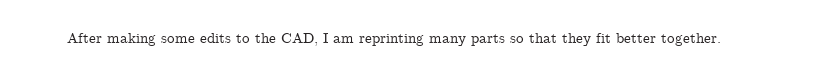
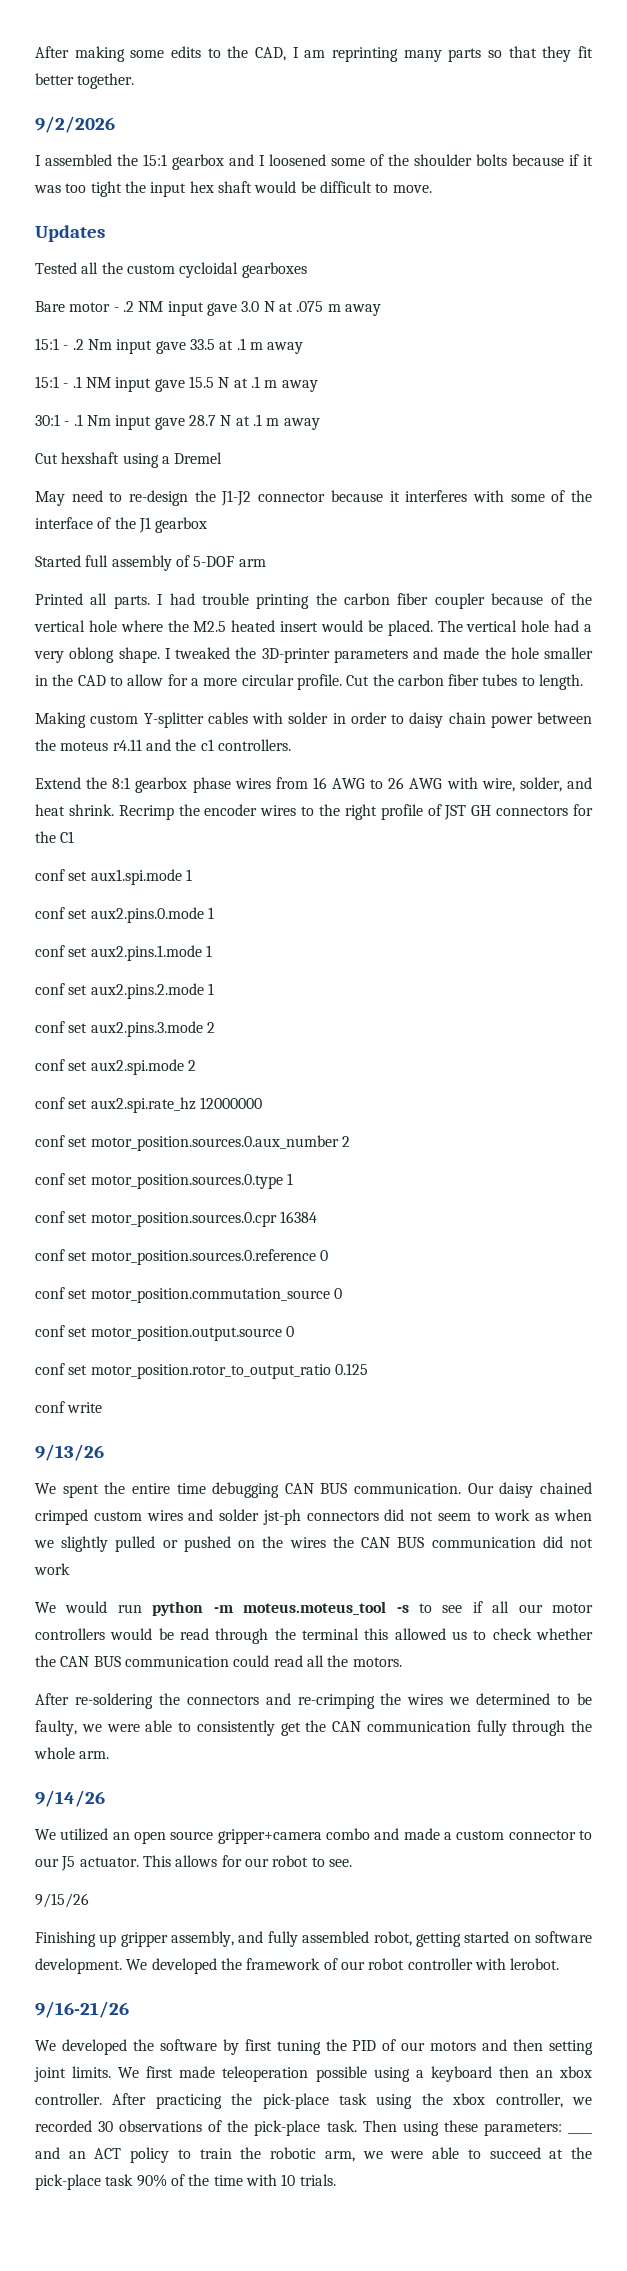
(722, 39) none -> [35,116,115,133] [35,154,593,170] [34,181,432,197] [35,225,105,242] [35,262,307,278] [35,301,381,316] [35,338,304,354] [35,376,318,392] [35,414,320,430] [35,452,223,468] [35,490,592,506] [35,517,208,533] [35,555,266,571] [35,593,592,609] [34,620,592,636] [34,647,593,663] [35,674,584,690] [35,712,592,728] [35,739,291,751] [35,777,592,793] [35,804,593,820] [35,831,75,843] [35,869,192,885] [35,907,214,923] [35,945,212,961] [35,983,214,999] [35,1021,215,1037] [35,1059,196,1075] [35,1097,262,1113] [35,1135,350,1151] [35,1173,293,1189] [35,1211,317,1227] [35,1249,328,1265] [35,1287,342,1303] [35,1325,294,1341] [35,1363,368,1379] [35,1401,103,1413] [35,1444,104,1461] [35,1482,592,1498] [35,1509,592,1525] [34,1536,593,1552] [34,1563,70,1575] [35,1601,594,1616] [35,1628,593,1644] [35,1655,402,1667] [35,1693,592,1709] [35,1720,592,1736] [34,1747,110,1759] [35,1790,105,1807] [35,1828,592,1844] [35,1855,352,1871] [35,1893,89,1908] [35,1931,593,1947] [35,1958,560,1974] [35,2001,129,2018] [35,2039,594,2055] [34,2066,592,2082] [35,2093,592,2109] [35,2120,592,2136] [35,2147,592,2163] [35,2174,336,2190] // 9/2/2026 // I assembled the 15:1 gearbox and I loosened some of the shoulder bolts because if it was too tight the input hex shaft would be difficult to move. // Updates // Tested all the custom cycloidal gearboxes // Bare motor - .2 NM input gave 3.0 N at .075 m away // 15:1 - .2 Nm input gave 33.5 at .1 m away // 15:1 - .1 NM input gave 15.5 N at .1 m away // 30:1 - .1 Nm input gave 28.7 N at .1 m away // Cut hexshaft using a Dremel // May need to re-design the J1-J2 connector because it interferes with some of the interface of the J1 gearbox // Started full assembly of 5-DOF arm // Printed all parts. I had trouble printing the carbon fiber coupler because of the vertical hole where the M2.5 heated insert would be placed. The vertical hole had a very oblong shape. I tweaked the 3D-printer parameters and made the hole smaller in the CAD to allow for a more circular profile. Cut the carbon fiber tubes to length. // Making custom Y-splitter cables with solder in order to daisy chain power between the moteus r4.11 and the c1 controllers. // Extend the 8:1 gearbox phase wires from 16 AWG to 26 AWG with wire, solder, and heat shrink. Recrimp the encoder wires to the right profile of JST GH connectors for the C1 // conf set aux1.spi.mode 1 // conf set aux2.pins.0.mode 1 // conf set aux2.pins.1.mode 1 // conf set aux2.pins.2.mode 1 // conf set aux2.pins.3.mode 2 // conf set aux2.spi.mode 2 // conf set aux2.spi.rate_hz 12000000 // conf set motor_position.sources.0.aux_number 2 // conf set motor_position.sources.0.type 1 // conf set motor_position.sources.0.cpr 16384 // conf set motor_position.sources.0.reference 0 // conf set motor_position.commutation_source 0 // conf set motor_position.output.source 0 // conf set motor_position.rotor_to_output_ratio 0.125 // conf write // 9/13/26 // We spent the entire time debugging CAN BUS communication. Our daisy chained crimped custom wires and solder jst-ph connectors did not seem to work as when we slightly pulled or pushed on the wires the CAN BUS communication did not work // We would run python -m moteus.moteus_tool -s to see if all our motor controllers would be read through the terminal this allowed us to check whether the CAN BUS communication could read all the motors. // After re-soldering the connectors and re-crimping the wires we determined to be faulty, we were able to consistently get the CAN communication fully through the whole arm. // 9/14/26 // We utilized an open source gripper+camera combo and made a custom connector to our J5 actuator. This allows for our robot to see. // 9/15/26 // Finishing up gripper assembly, and fully assembled robot, getting started on software development. We developed the framework of our robot controller with lerobot. // 9/16-21/26 // We developed the software by first tuning the PID of our motors and then setting joint limits. We first made teleoperation possible using a keyboard then an xbox controller. After practicing the pick-place task using the xbox controller, we recorded 30 observations of the pick-place task. Then using these parameters: ____ and an ACT policy to train the robotic arm, we were able to succeed at the pick-place task 90% of the time with 10 trials.

